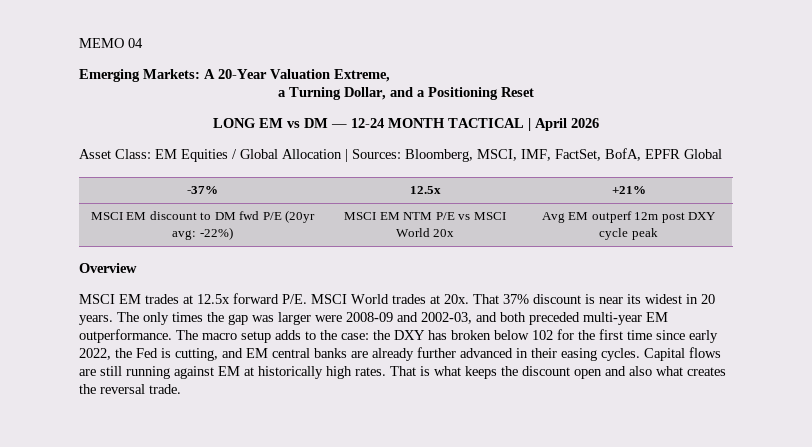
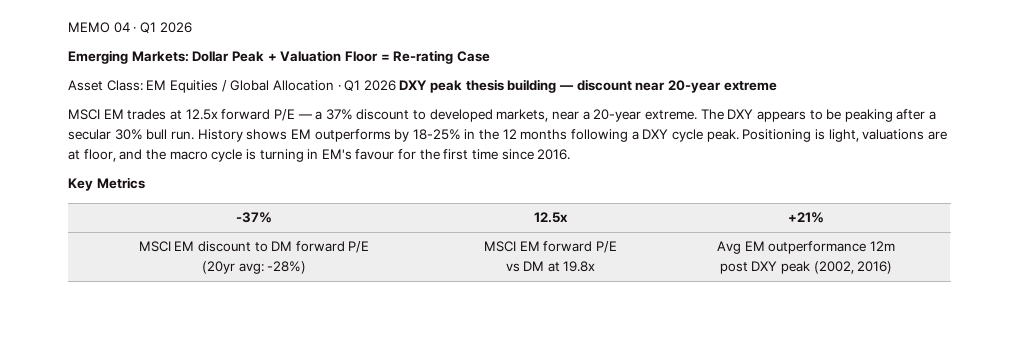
(143, 43) none -> [133,22,192,33] · Q1 2026
[204,69,390,82] [278,87,534,100] [213,118,599,131] A 20-Year Valuation Extreme, // a Turning Dollar, and a Positioning Reset // LONG EM vs DM — 12-24 MONTH TACTICAL | April 2026 -> [192,50,490,64] Dollar Peak + Valuation Floor = Re-rating Case
[345,148,722,162] | Sources: Bloomberg, MSCI, IMF, FactSet, BofA, EPFR Global -> [337,79,777,93] [68,109,937,122] [68,129,947,142] [68,149,571,162] [68,177,145,191] · Q1 2026 DXY peak thesis building — discount near 20-year extreme // MSCI EM trades at 12.5x forward P/E — a 37% discount to developed markets, near a 20-year extreme. The DXY appears to be peaking after a secular 30% bull run. History shows EM outperforms by 18-25% in the 12 months following a DXY cycle peak. Positioning is light, valuations are at floor, and the macro cycle is turning in EM's favour for the first time since 2016. // Key Metrics
[239,211,282,220] fwd P/E -> [295,241,370,253] forward P/E //
[199,227,233,240] [344,212,506,220] [395,228,455,237] -22%) | MSCI EM NTM P/E vs MSCI World 20x -> [267,261,307,274] [484,241,617,253] [505,261,596,272] -28%) | MSCI EM forward P/E // vs DM at 19.8x
[591,211,632,223] outperf -> [768,241,867,254] outperformance
(659, 216) none -> (895, 246) //
[599,228,658,240] [79,263,137,273] [79,293,715,304] [79,312,668,325] [79,329,718,343] [79,347,721,361] [79,366,726,379] [79,384,181,394] cycle peak // Overview // MSCI EM trades at 12.5x forward P/E. MSCI World trades at 20x. That 37% discount is near its widest in 20 years. The only times the gap was larger were 2008-09 and 2002-03, and both preceded multi-year EM outperformance. The macro setup adds to the case: the DXY has broken below 102 for the first time since early 2022, the Fed is cutting, and EM central banks are already further advanced in their easing cycles. Capital flows are still running against EM at historically high rates. That is what keeps the discount open and also what creates the reversal trade. -> [781,261,893,274] peak (2002, 2016)

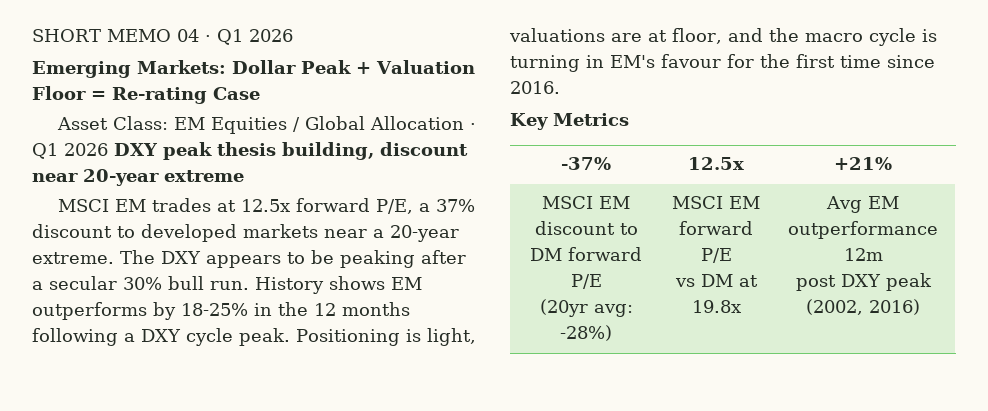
(68, 27) none -> [32,29,101,42] SHORT
[507,79,575,93] building — -> [282,142,374,160] building,
[273,109,313,121] P/E — -> [375,199,413,214] P/E,
[496,109,549,122] markets, -> [243,224,318,238] markets

